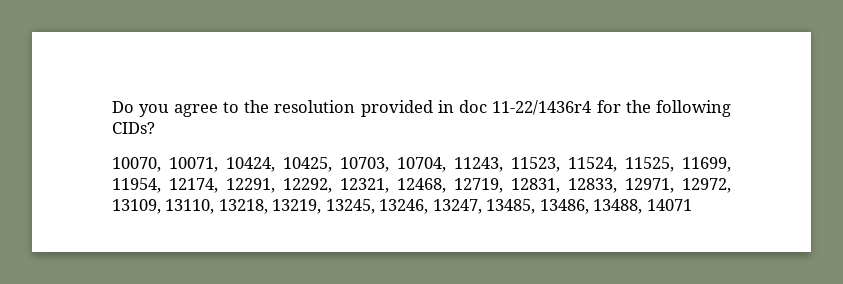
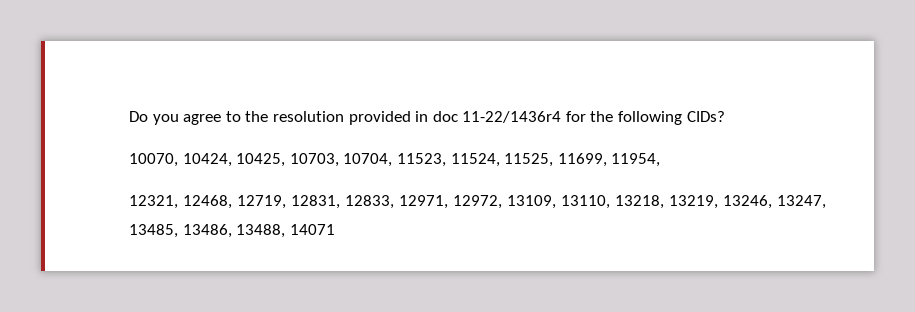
[169,157,218,172] 10071, -> (178, 160) none
[454,157,503,172] 11243, -> (393, 160) none
[169,178,332,193] 12174, 12291, 12292, -> (661, 160) //
[325,199,375,214] 13245, -> (718, 202) none

